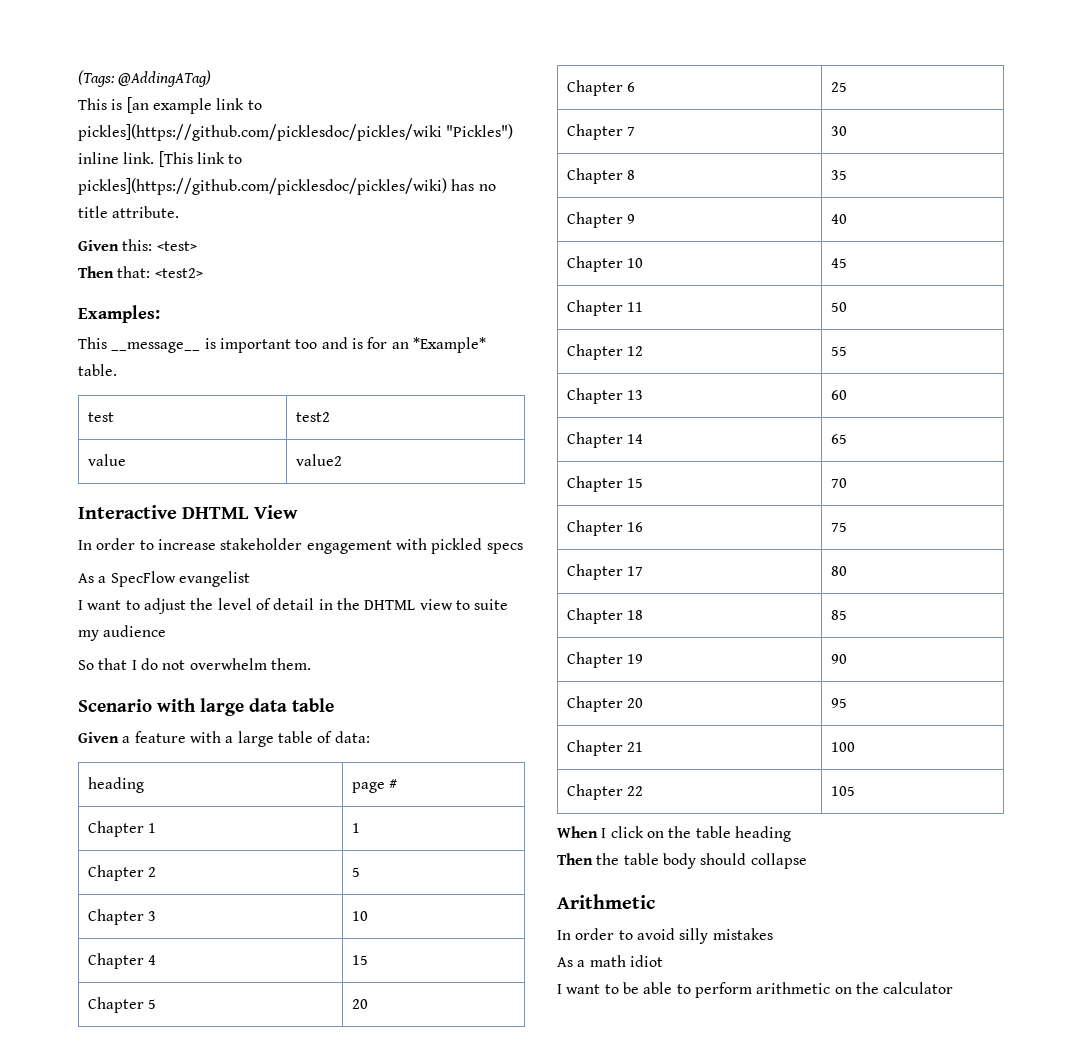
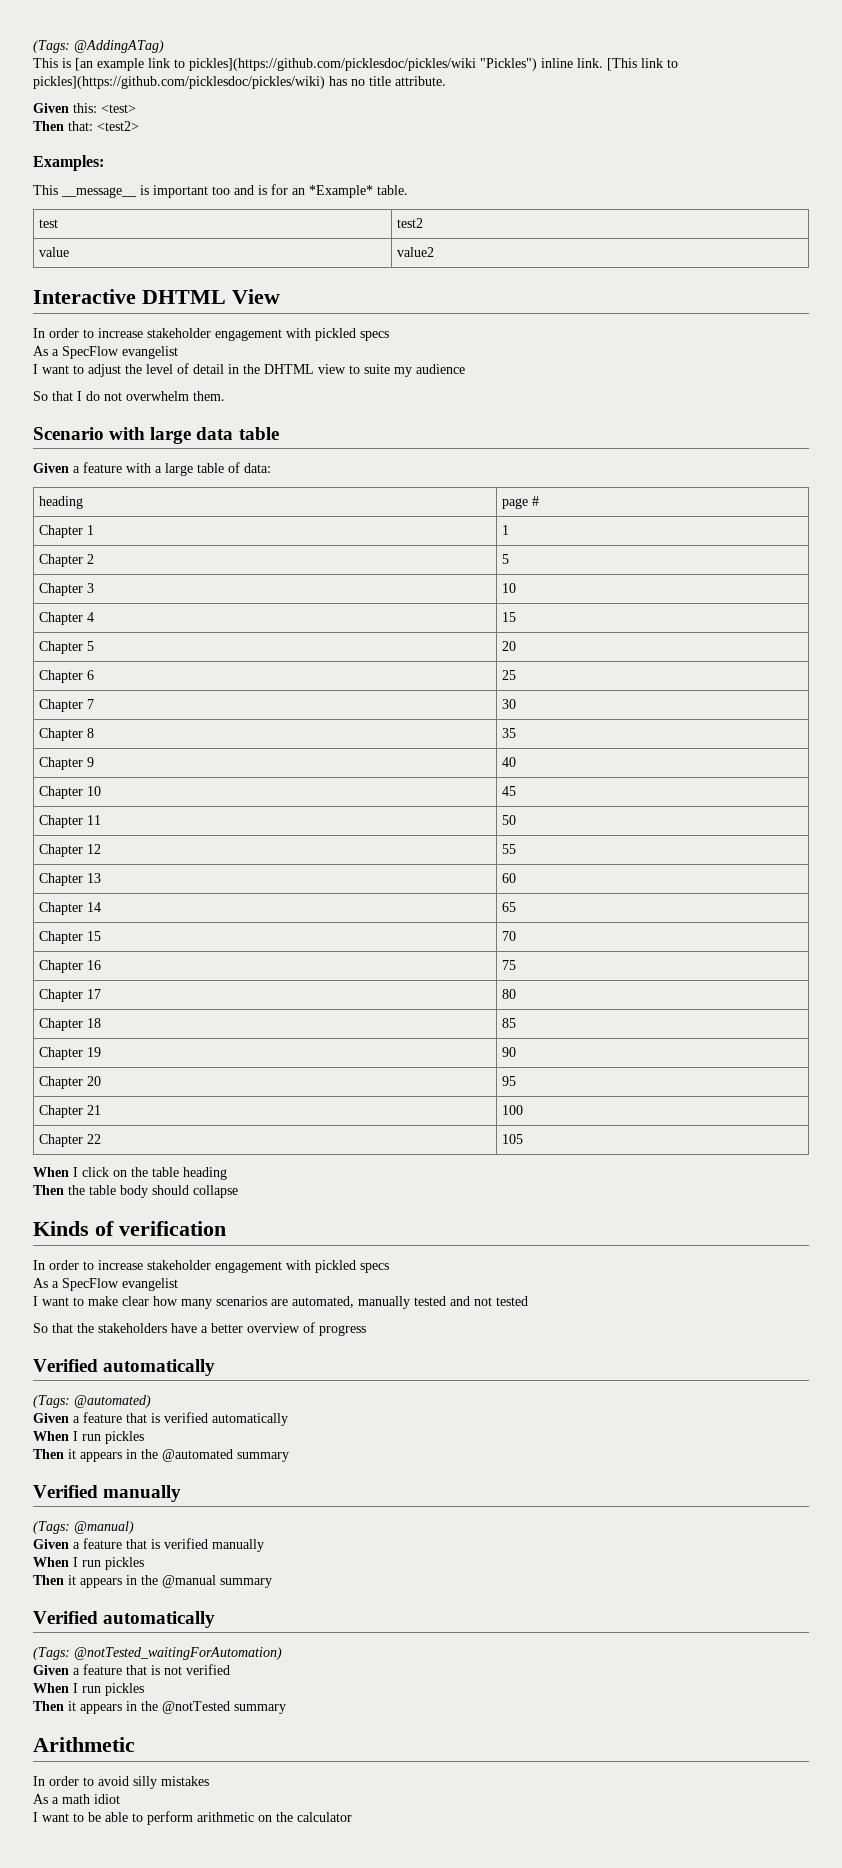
(807, 861) none -> [33,1221,226,1236] [33,1260,389,1273] [33,1278,178,1291] [33,1296,528,1309] [33,1322,366,1336] [33,1359,216,1376] [33,1395,151,1408] [33,1412,288,1426] [33,1431,144,1444] [33,1449,289,1462] [33,1485,182,1502] [33,1521,134,1534] [33,1538,264,1552] [33,1557,144,1570] [33,1575,272,1588] [33,1611,216,1628] [33,1647,282,1660] [33,1664,230,1675] [33,1683,144,1696] [33,1701,286,1714] // Kinds of verification // In order to increase stakeholder engagement with pickled specs // As a SpecFlow evangelist // I want to make clear how many scenarios are automated, manually tested and not tested // So that the stakeholders have a better overview of progress // Verified automatically // (Tags: @automated) // Given a feature that is verified automatically // When I run pickles // Then it appears in the @automated summary // Verified manually // (Tags: @manual) // Given a feature that is verified manually // When I run pickles // Then it appears in the @manual summary // Verified automatically // (Tags: @notTested_waitingForAutomation) // Given a feature that is not verified // When I run pickles // Then it appears in the @notTested summary

